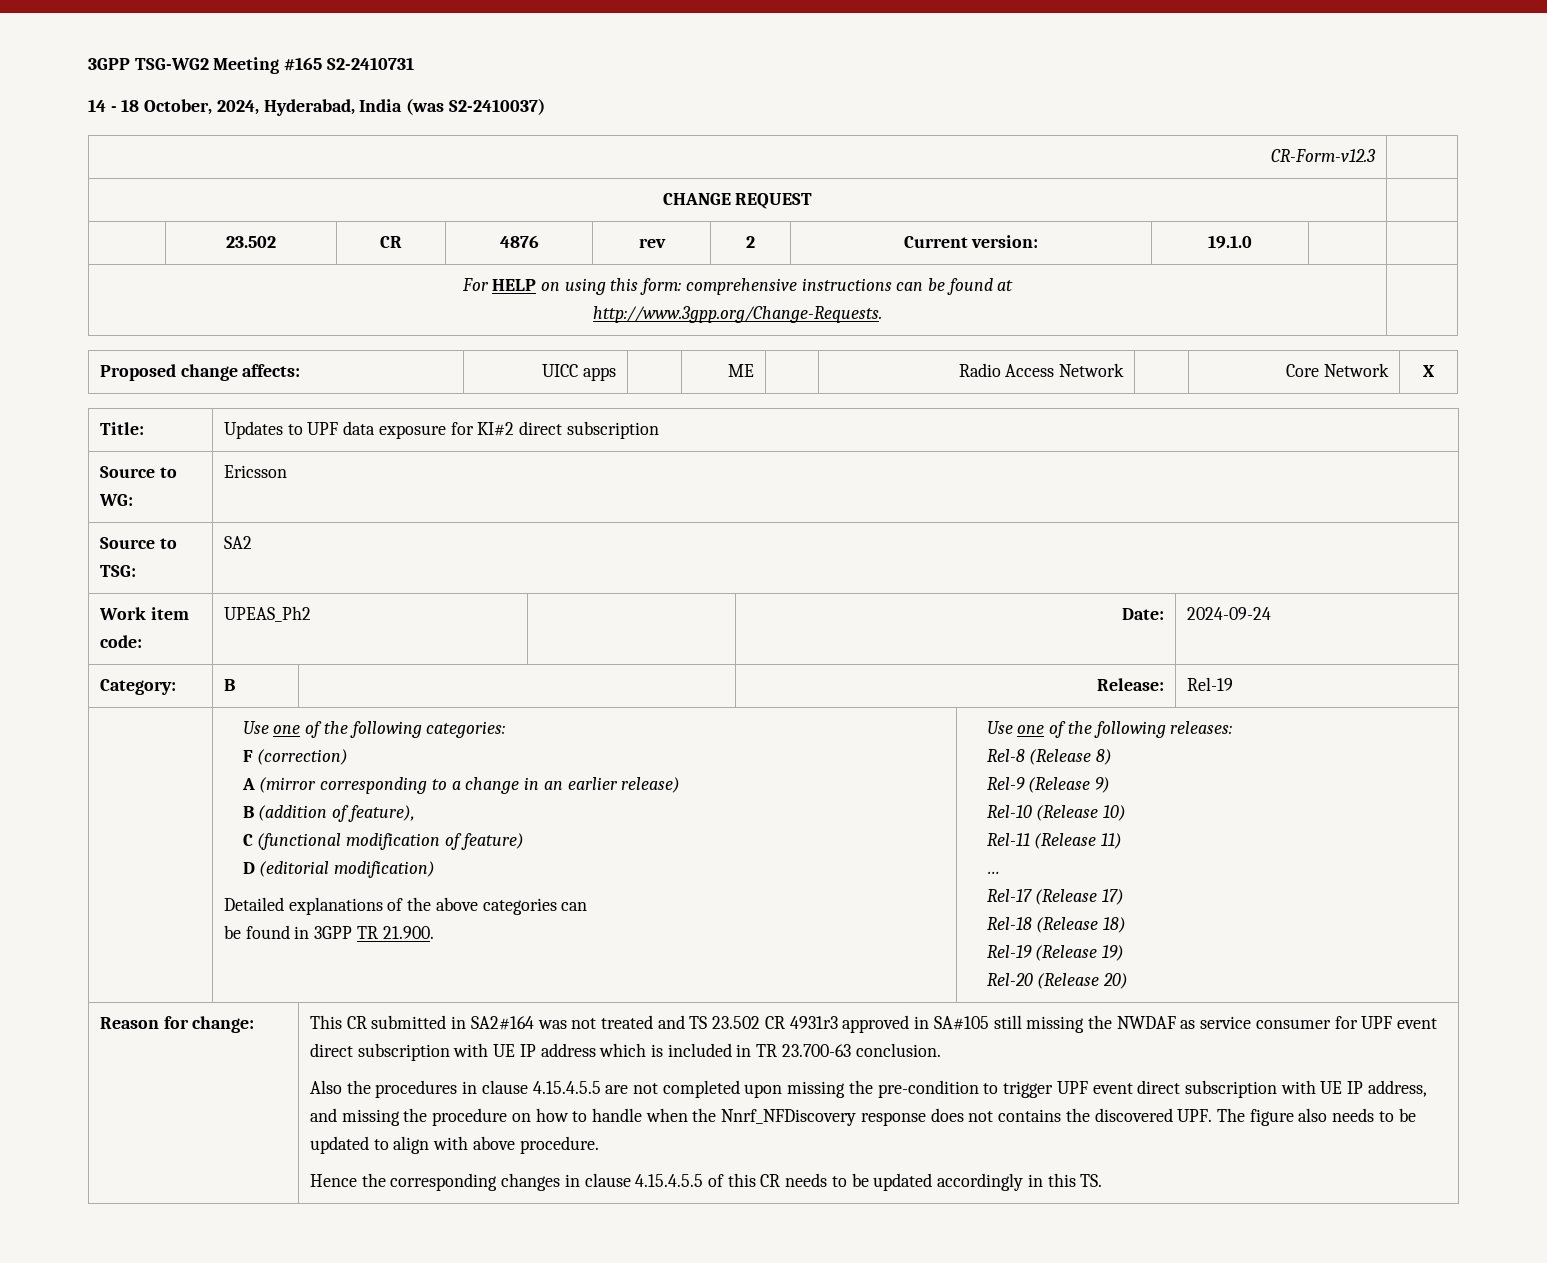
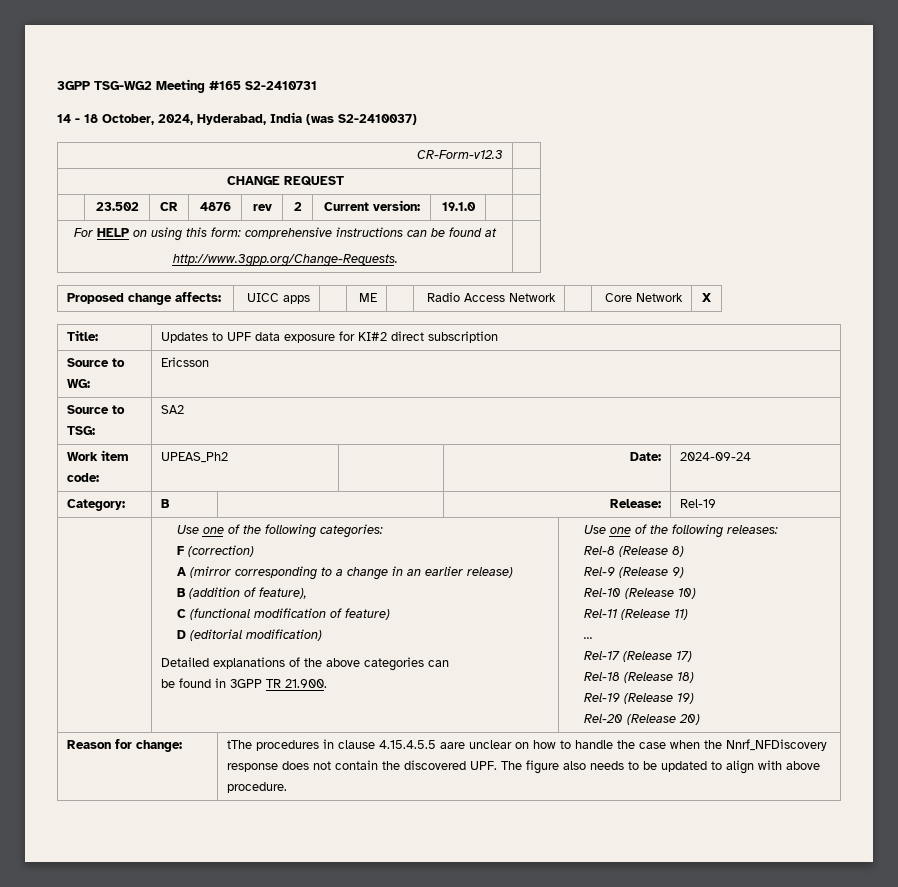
[309,1015,1438,1033] [309,1043,941,1061] [309,1080,1427,1098] [309,1108,508,1126] This CR submitted in SA2#164 was not treated and TS 23.502 CR 4931r3 approved in SA#105 still missing the NWDAF as service consumer for UPF event direct subscription with UE IP address which is included in TR 23.700-63 conclusion. // Also the procedures in clause 4.15.4.5.5 are not completed upon missing the pre-condition to trigger UPF event direct subscription with UE IP address, and missing the procedure -> [227,739,513,751] tThe procedures in clause 4.15.4.5.5 aare unclear
(642, 1115) none -> [617,740,667,749] the case
[998,1109,1062,1122] contains -> [335,760,379,770] contain
[309,1173,1103,1191] // Hence the corresponding changes in clause 4.15.4.5.5 of this CR needs to be updated accordingly in this TS. -> (288, 787) none

